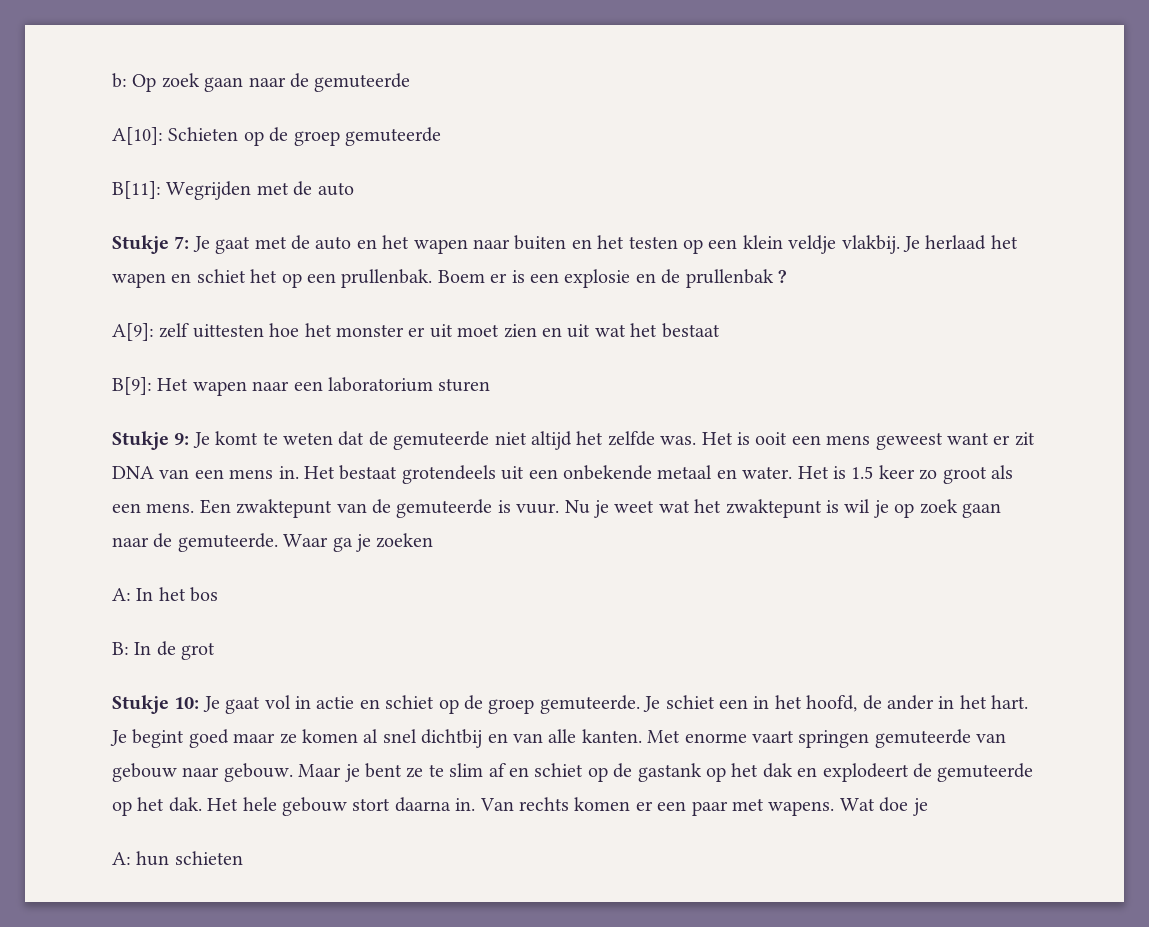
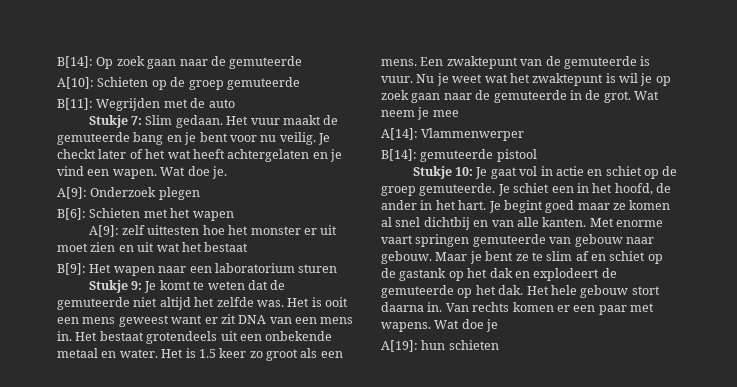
[112,73,127,88] b: -> [57,56,93,68] B[14]:
[192,235,1018,254] [112,269,787,288] Je gaat met de auto en het wapen naar buiten en het testen op een klein veldje vlakbij. Je herlaad het wapen en schiet het op een prullenbak. Boem er is een explosie en de prullenbak ? -> [145,115,339,128] [57,132,330,145] [57,149,342,162] [57,166,227,179] [57,187,200,200] [57,208,234,221] Slim gedaan. Het vuur maakt de gemuteerde bang en je bent voor nu veilig. Je checkt later of het wat heeft achtergelaten en je vind een wapen. Wat doe je. // A[9]: Onderzoek plegen // B[6]: Schieten met het wapen
[177,533,434,552] [112,587,219,602] [112,641,216,660] gemuteerde. Waar ga je zoeken // A: In het bos // B: In de grot -> [493,90,659,103] [381,107,459,120] [381,128,525,141] [381,149,537,162] gemuteerde in de grot. Wat neem je mee // A[14]: Vlammenwerper // B[14]: gemuteerde pistool
[112,852,131,865] A: -> [381,340,418,352] A[19]:

